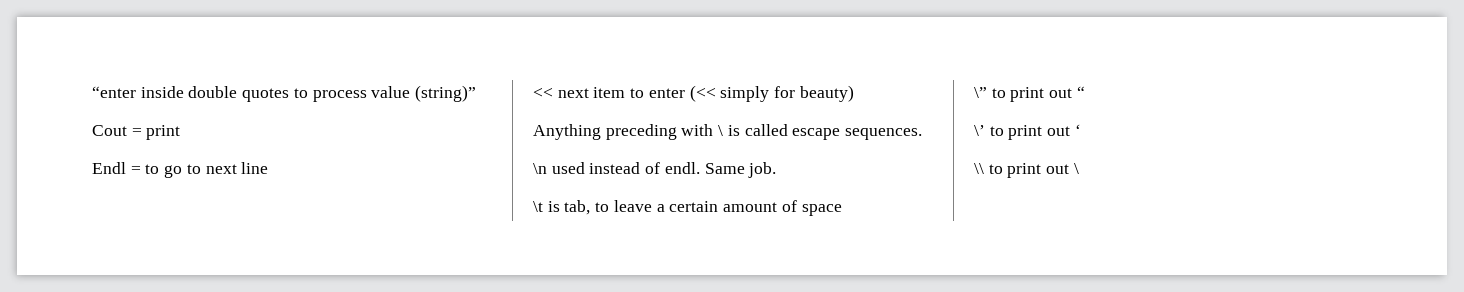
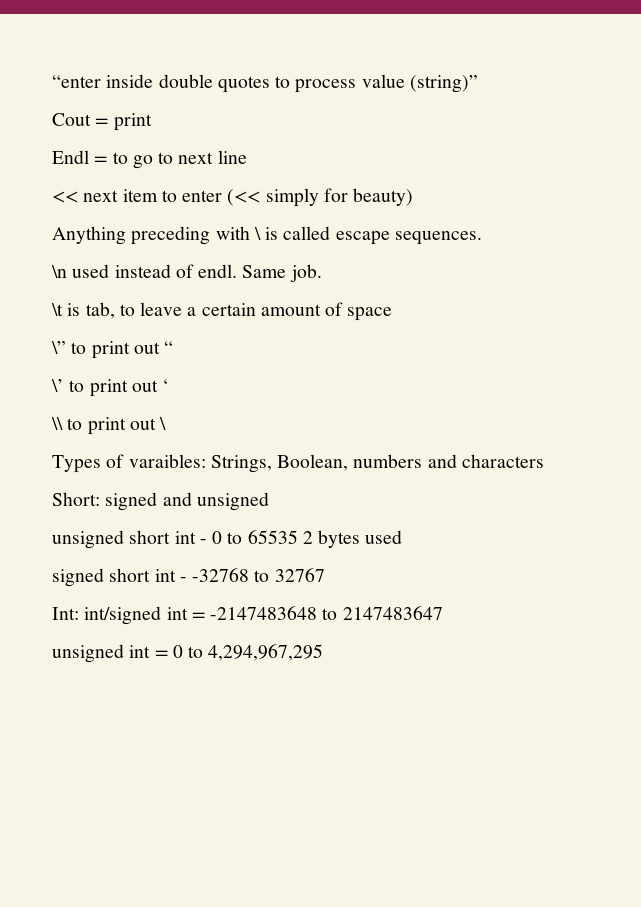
(1079, 168) none -> [52,454,544,473] [52,492,269,511] [52,530,403,549] [52,568,325,587] [52,606,443,625] [52,644,324,663] // Types of varaibles: Strings, Boolean, numbers and characters // Short: signed and unsigned // unsigned short int - 0 to 65535 2 bytes used // signed short int - -32768 to 32767 // Int: int/signed int = -2147483648 to 2147483647 // unsigned int = 0 to 4,294,967,295

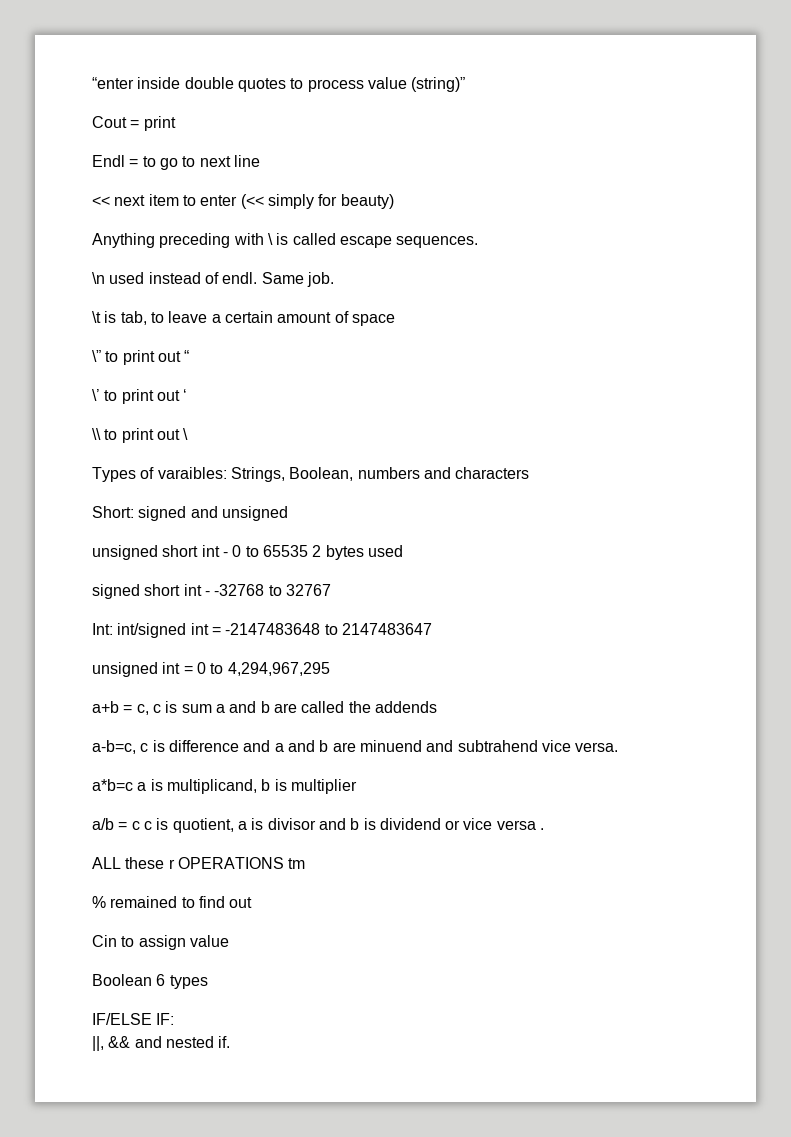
(324, 652) none -> [92,701,437,715] [92,740,619,754] [92,779,357,794] [92,818,545,833] [92,857,306,869] [92,896,253,908] [92,935,229,950] [92,974,208,989] [92,1013,175,1025] [92,1036,231,1051] // a+b = c, c is sum a and b are called the addends // a-b=c, c is difference and a and b are minuend and subtrahend vice versa. // a*b=c a is multiplicand, b is multiplier // a/b = c c is quotient, a is divisor and b is dividend or vice versa . // ALL these r OPERATIONS tm // % remained to find out // Cin to assign value // Boolean 6 types // IF/ELSE IF: // ||, && and nested if.

